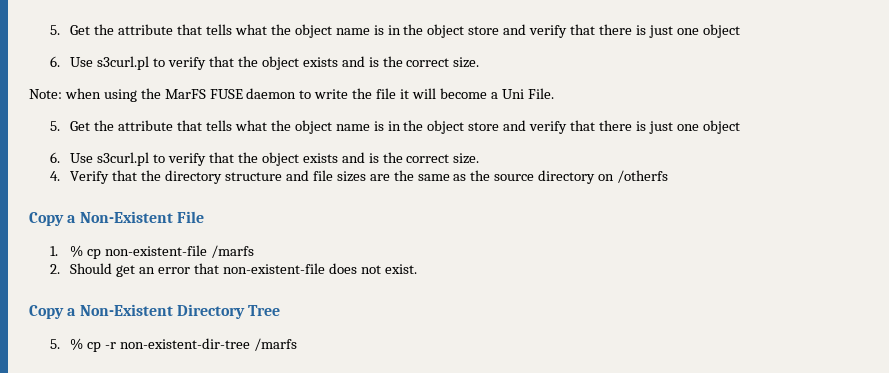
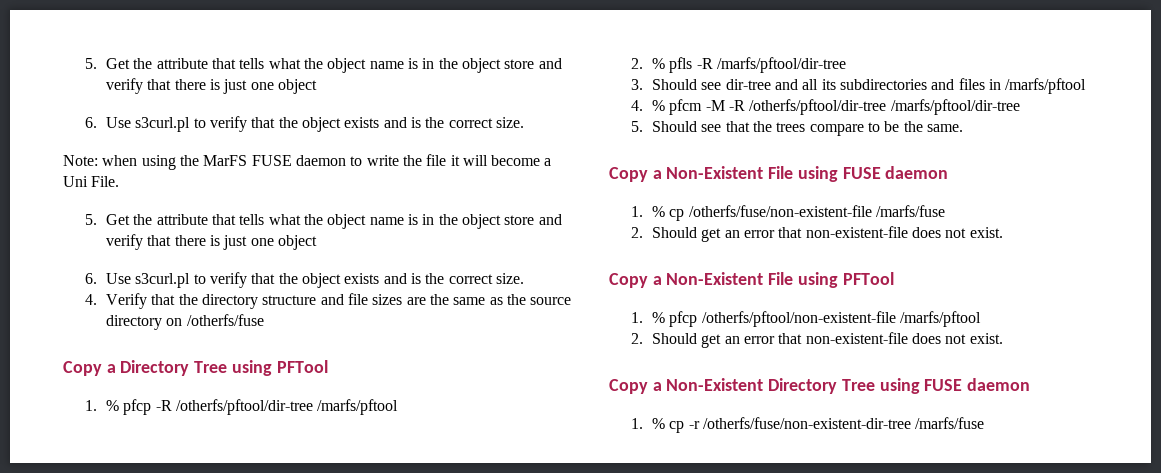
[616,170,668,183] [29,211,204,226] [49,245,255,259] /otherfs // Copy a Non-Existent File // 1. % cp non-existent-file /marfs -> [186,314,264,326] [63,360,328,376] [84,399,399,415] [630,57,847,73] [630,78,1087,94] [630,99,1020,115] [630,121,963,136] [609,166,949,182] [630,205,946,221] [630,226,1003,242] [609,272,894,288] [630,311,982,327] /otherfs/fuse // Copy a Directory Tree using PFTool // 1. % pfcp -R /otherfs/pftool/dir-tree /marfs/pftool // 2. % pfls -R /marfs/pftool/dir-tree // 3. Should see dir-tree and all its subdirectories and files in /marfs/pftool // 4. % pfcm -M -R /otherfs/pftool/dir-tree /marfs/pftool/dir-tree // 5. Should see that the trees compare to be the same. // Copy a Non-Existent File using FUSE daemon // 1. % cp /otherfs/fuse/non-existent-file /marfs/fuse // 2. Should get an error that non-existent-file does not exist. // Copy a Non-Existent File using PFTool // 1. % pfcp /otherfs/pftool/non-existent-file /marfs/pftool
[49,339,60,349] // 5. -> [879,378,1031,394] [630,418,643,429] using FUSE daemon // 1.
[120,338,298,351] non-existent-dir-tree /marfs -> [703,417,985,429] /otherfs/fuse/non-existent-dir-tree /marfs/fuse

